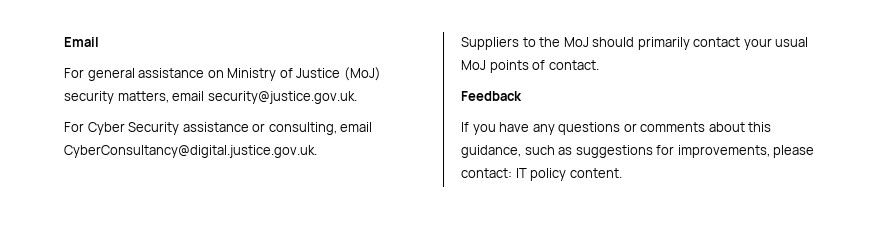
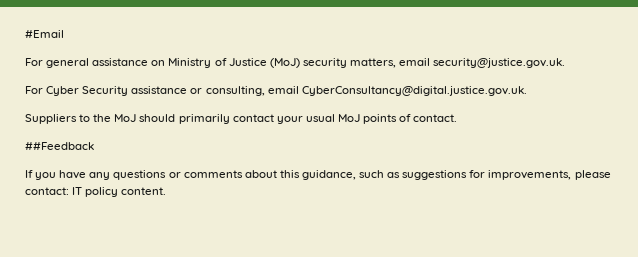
[64,37,99,47] Email -> [25,30,64,38] #Email
[461,91,522,101] Feedback -> [25,142,94,150] ##Feedback

